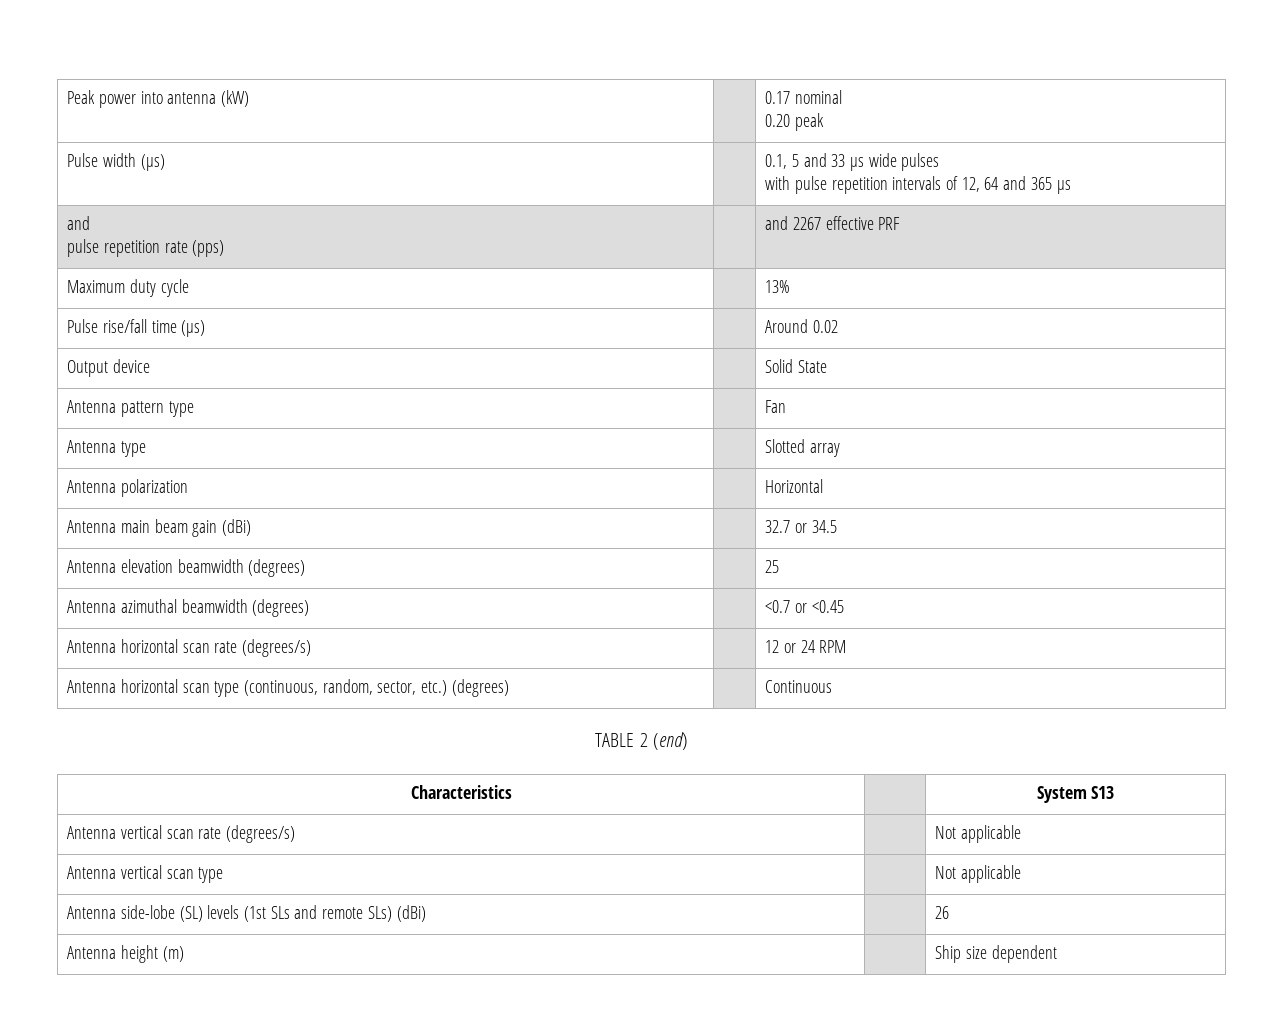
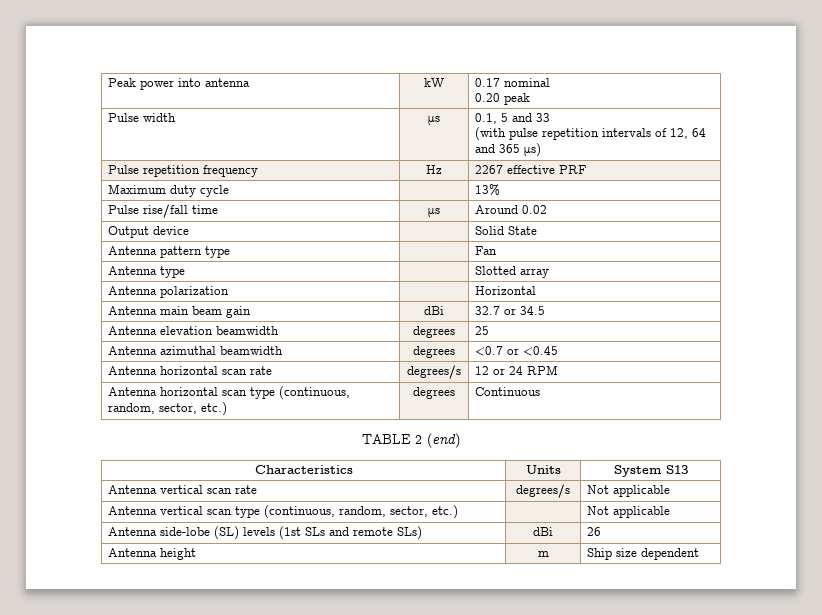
[221,90,250,107] (kW) | -> [424,78,444,87] | kW
[140,154,165,171] (μs) | -> [428,115,440,125] | μs
[850,153,940,171] [765,176,791,190] μs wide pulses // with -> [474,127,506,141] // (with
[1056,180,1071,194] [67,216,91,230] [67,239,225,257] [765,216,789,230] μs // and // pulse repetition rate (pps) | | and -> [523,143,541,157] [107,165,258,177] [426,165,442,174] μs) // Pulse repetition frequency | Hz |
[181,320,206,337] (μs) | -> [428,207,440,217] | μs
[222,519,252,536] (dBi) | -> [424,306,444,315] | dBi
[248,559,306,577] (degrees) | -> [413,326,455,338] | degrees
[252,599,310,617] (degrees) | -> [413,346,455,358] | degrees
[242,639,312,657] (degrees/s) | -> [407,365,461,379] | degrees/s
[451,679,509,697] (degrees) | -> [413,387,455,399] | degrees
(512, 792) none -> [525,465,561,474] Units
[226,825,296,843] (degrees/s) | -> [516,484,570,498] | degrees/s
(224, 875) none -> [263,505,458,519] (continuous, random, sector, etc.)
[396,905,426,922] (dBi) | -> [533,527,553,536] | dBi
[162,946,184,962] (m) | -> [537,551,549,557] | m

